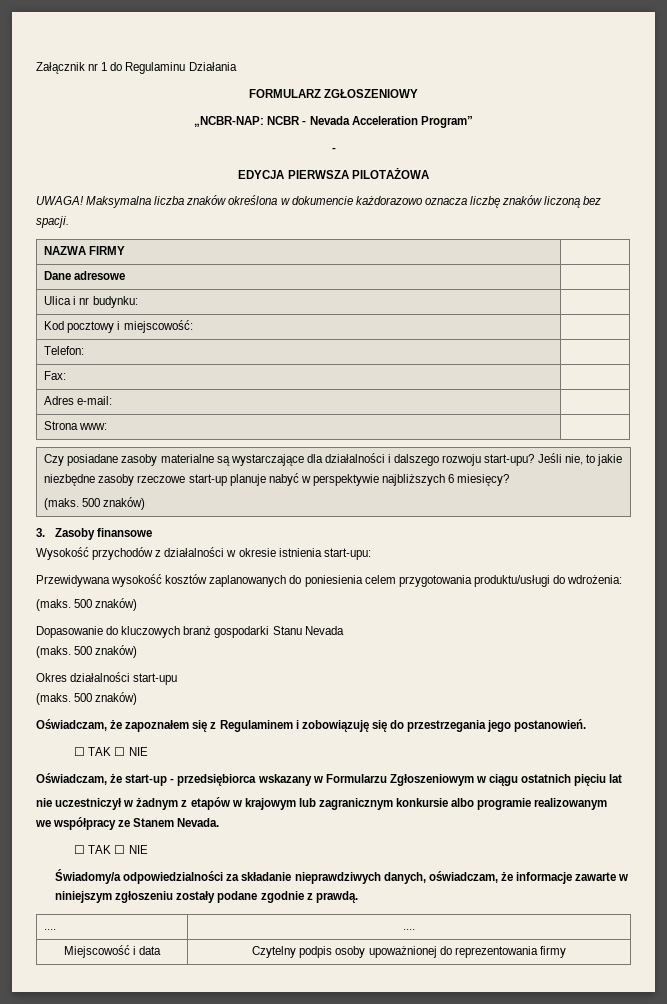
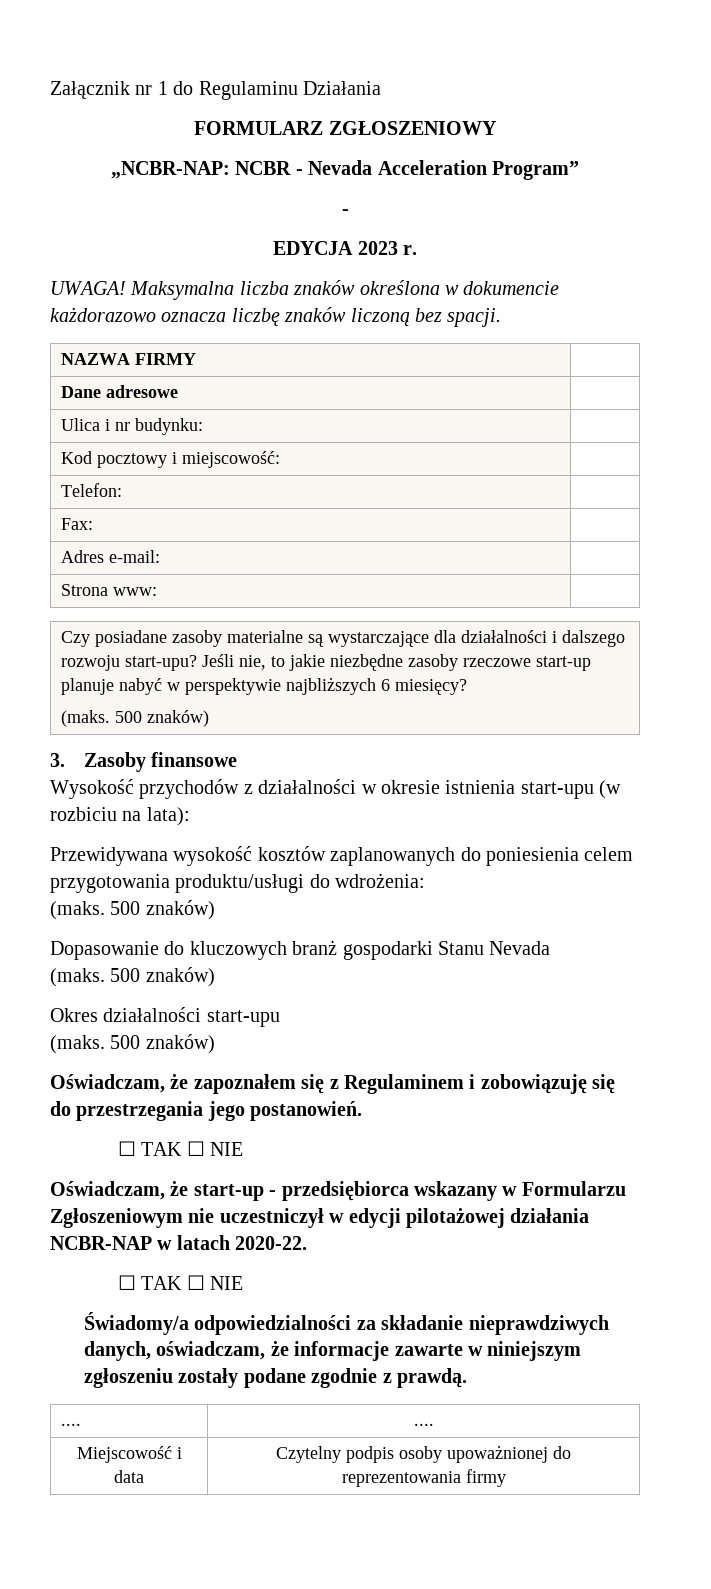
[287,167,429,179] PIERWSZA PILOTAŻOWA -> [357,241,417,255] 2023 r.
[323,548,371,560] start-upu: -> [520,780,622,799] [50,807,190,826] start-upu (w rozbiciu na lata):
[475,774,623,786] [36,797,608,810] [35,817,220,830] w ciągu ostatnich pięciu lat // nie uczestniczył w żadnym z etapów w krajowym lub zagranicznym konkursie albo programie realizowanym // we współpracy ze Stanem Nevada. -> [188,1208,590,1228] [50,1235,308,1250] nie uczestniczył w edycji pilotażowej działania NCBR-NAP w latach 2020-22.

